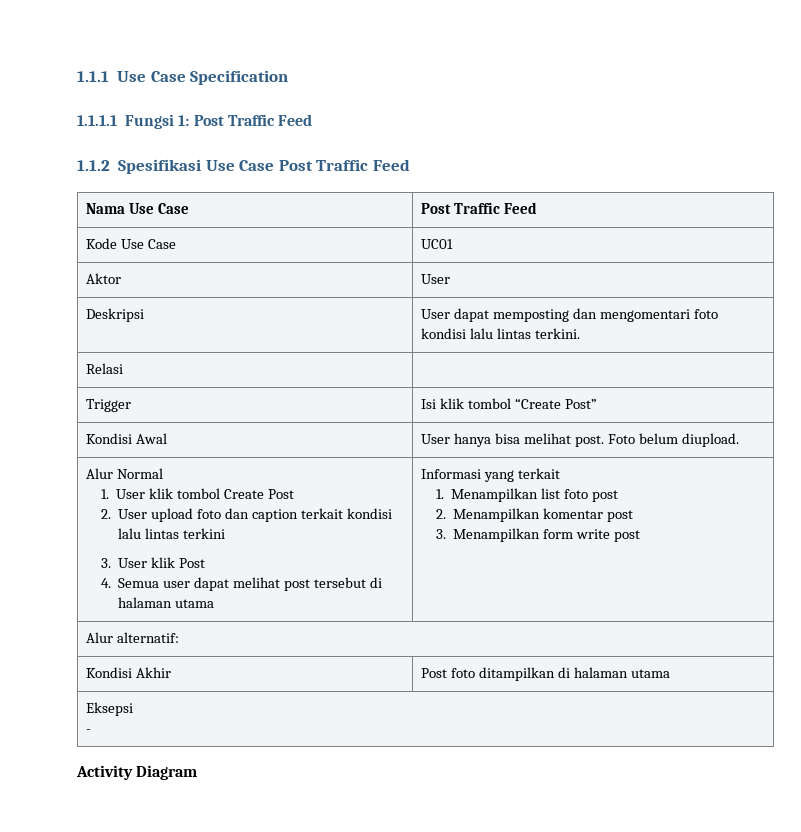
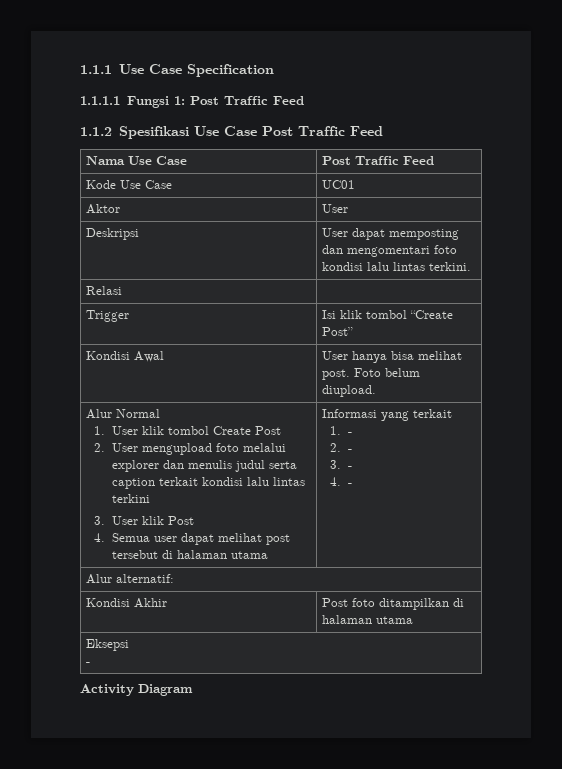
[151,508,249,522] upload foto dan -> [141,443,286,455] [111,460,297,472] mengupload foto melalui explorer dan menulis judul serta
[451,488,618,502] [435,508,634,522] [435,528,640,542] Menampilkan list foto post // 2. Menampilkan komentar post // 3. Menampilkan form write post -> [347,432,352,435] [330,443,352,452] [330,460,352,469] [330,477,352,486] - // 2. - // 3. - // 4. -

